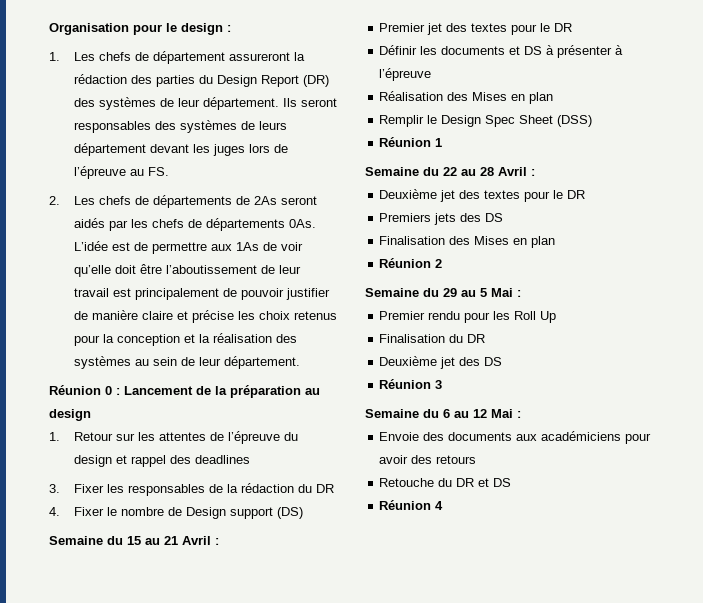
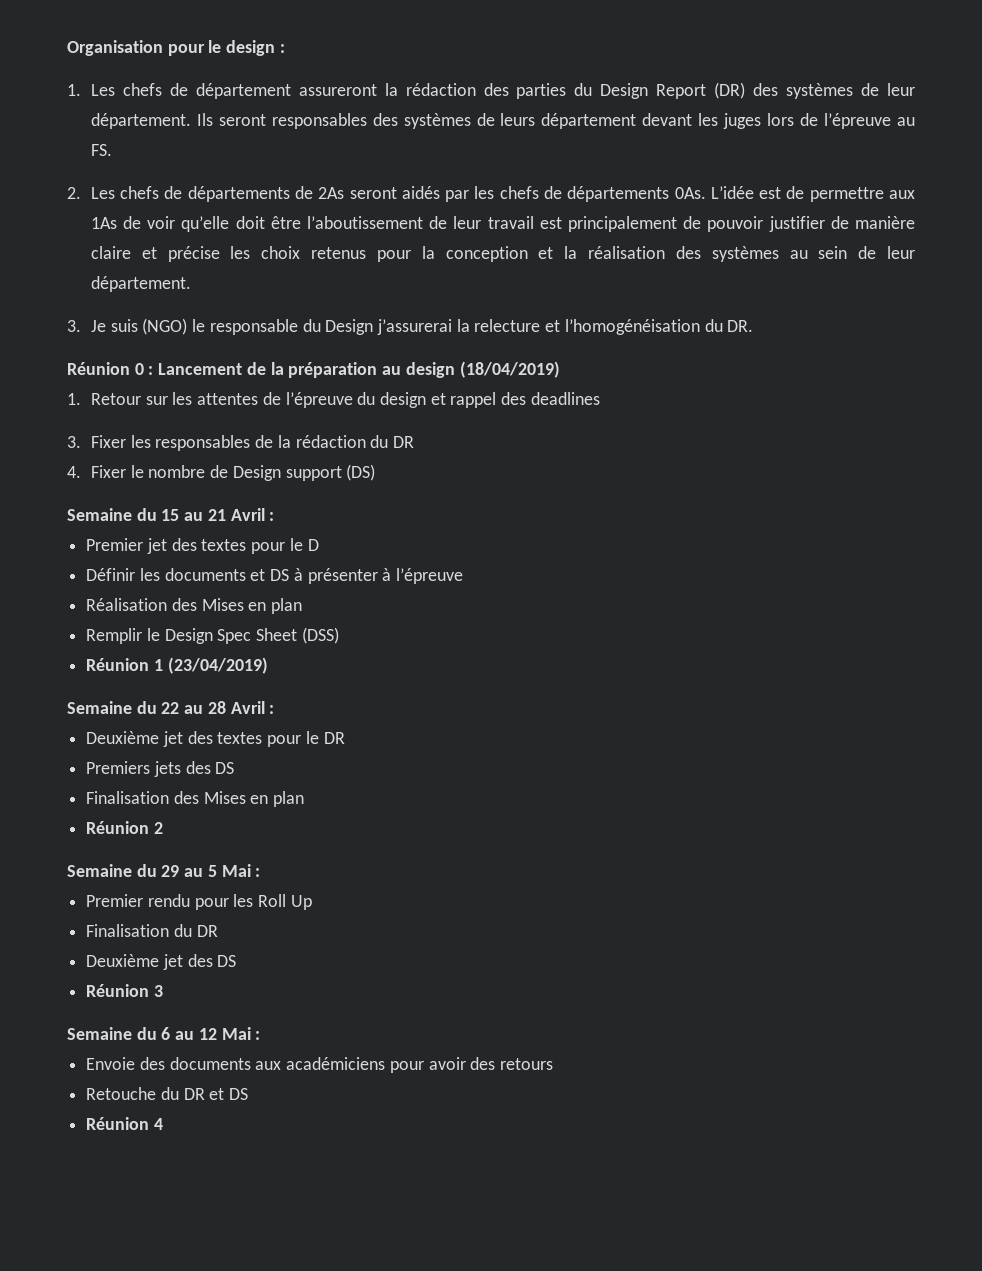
(300, 362) none -> [67,318,754,335] // 3. Je suis (NGO) le responsable du Design j’assurerai la relecture et l’homogénéisation du DR.
(91, 415) none -> [459,361,560,378] (18/04/2019)
[554,23,573,32] DR -> [307,539,319,551] D
(443, 142) none -> [167,657,268,674] (23/04/2019)

